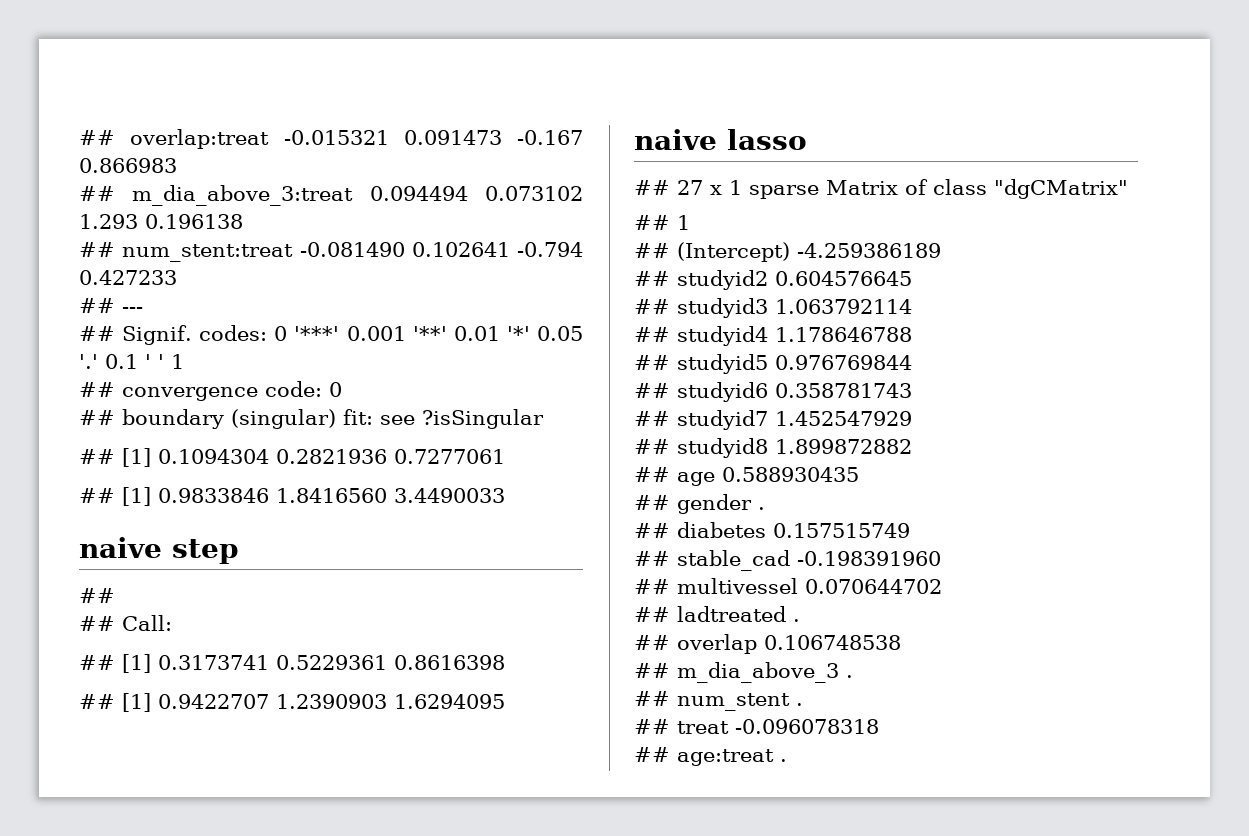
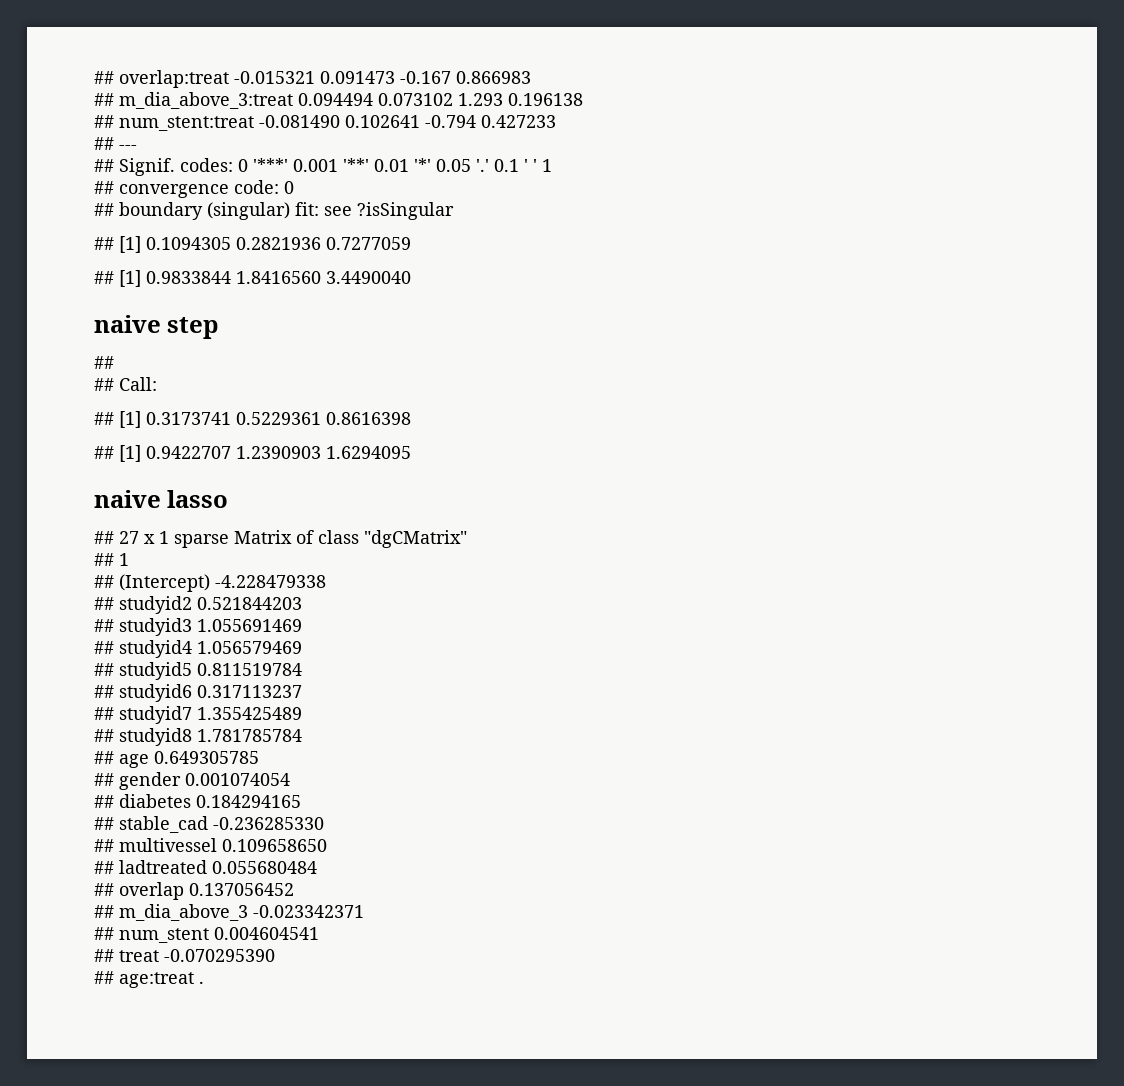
[158,449,505,464] [79,487,505,506] 0.1094304 0.2821936 0.7277061 // ## [1] 0.9833846 1.8416560 3.4490033 -> [146,237,411,250] [94,270,411,287] 0.1094305 0.2821936 0.7277059 // ## [1] 0.9833844 1.8416560 3.4490040
[797,243,941,258] -4.259386189 -> [215,575,326,588] -4.228479338
[775,271,912,286] 0.604576645 -> [197,597,302,610] 0.521844203
[775,299,912,314] 1.063792114 -> [197,619,302,632] 1.055691469
[775,327,912,342] 1.178646788 -> [197,641,302,654] 1.056579469
[775,355,912,370] 0.976769844 -> [197,663,302,676] 0.811519784
[775,383,912,398] 0.358781743 -> [197,685,302,698] 0.317113237
[775,411,912,426] 1.452547929 -> [197,707,302,720] 1.355425489
[775,439,912,454] 1.899872882 -> [197,729,302,742] 1.781785784
[722,467,859,482] 0.588930435 -> [154,751,259,764] 0.649305785
[758,507,765,510] . -> [185,773,290,786] 0.001074054
[773,523,910,538] 0.157515749 -> [196,795,301,808] 0.184294165
[797,551,941,566] -0.198391960 -> [213,817,324,830] -0.236285330
[805,579,942,594] 0.070644702 -> [222,839,327,852] 0.109658650
[793,619,800,622] . -> [212,861,317,874] 0.055680484
[764,635,901,650] 0.106748538 -> [189,883,294,896] 0.137056452
[846,675,853,678] . -> [253,905,364,918] -0.023342371
[796,703,803,706] . -> [214,927,319,940] 0.004604541
[735,719,879,734] -0.096078318 -> [164,949,275,962] -0.070295390

